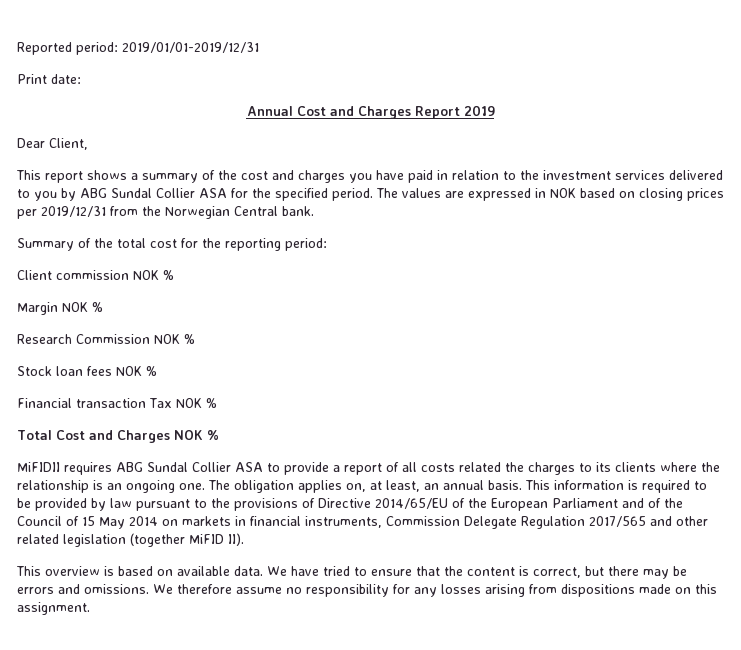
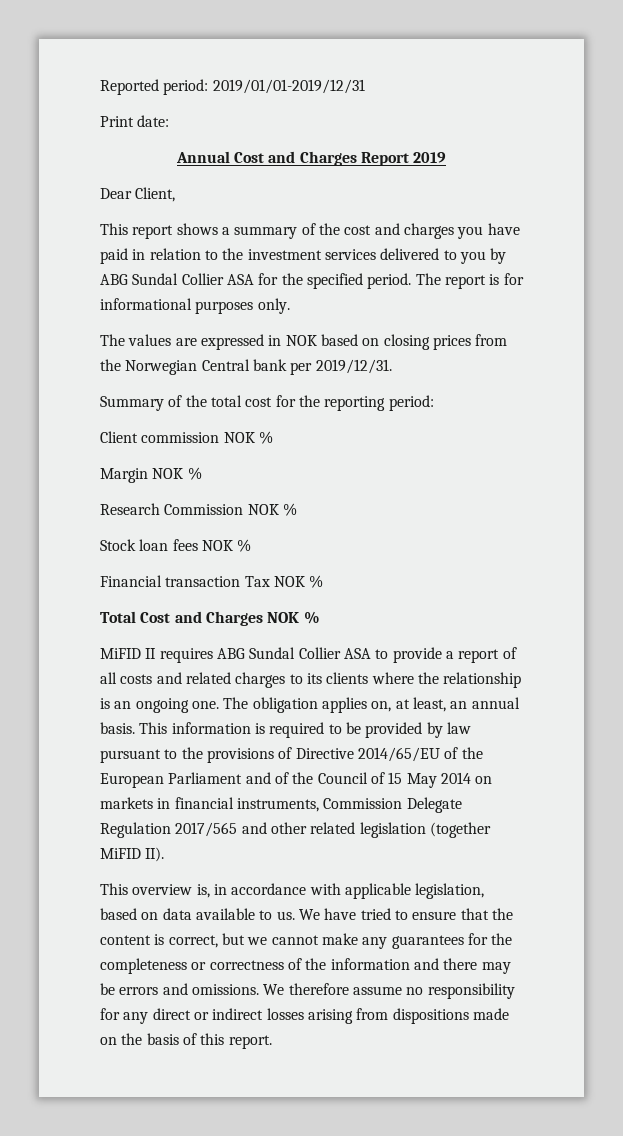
(398, 193) none -> [444,273,524,289] [100,298,290,314] [100,334,125,346] report is for informational purposes only. // The
[17,206,106,219] per 2019/12/31 -> (471, 342) none
[282,206,314,216] bank. -> [252,359,392,375] bank per 2019/12/31.
[17,462,60,472] MiFIDII -> [100,648,157,659] MiFID II
[459,462,524,472] related the -> [156,672,231,684] and related
[104,566,263,576] is based on available data. -> [196,883,485,899] [100,908,295,920] is, in accordance with applicable legislation, based on data available to us.
(604, 571) none -> [247,933,513,949] [100,958,439,974] we cannot make any guarantees for the completeness or correctness of the information and
(437, 592) none -> [152,1008,264,1020] direct or indirect
[695,584,717,594] [17,602,90,615] this assignment. -> [121,1033,272,1049] the basis of this report.

